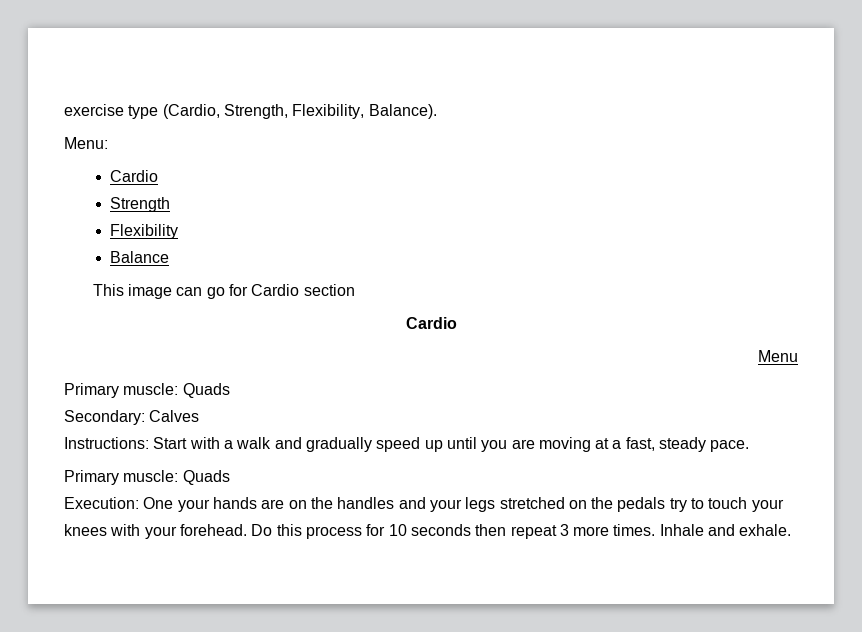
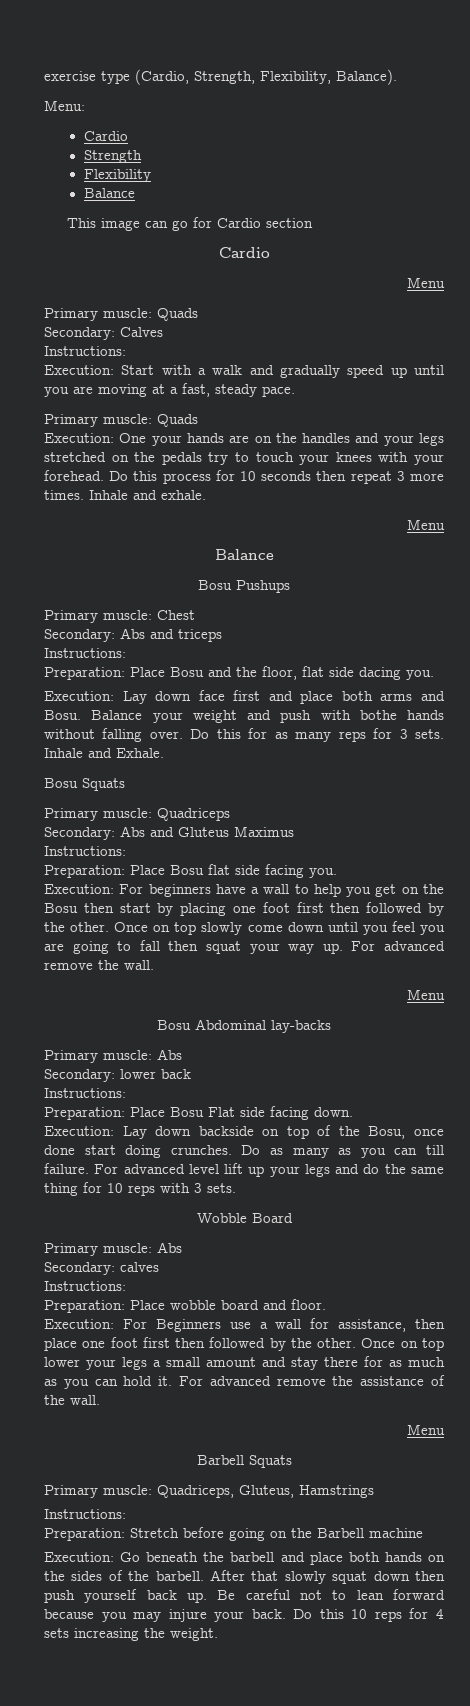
(149, 443) none -> [44,365,114,375] // Execution:
(792, 530) none -> [407,519,445,530] [214,549,274,560] [198,580,290,593] [44,610,195,623] [44,628,222,642] [44,648,126,658] [44,666,434,680] [44,690,445,704] [44,710,444,723] [44,728,444,742] [44,748,164,758] [44,778,125,791] [44,808,230,821] [44,826,294,840] [44,846,126,856] [44,864,337,878] [44,884,444,897] [44,902,445,916] [44,921,445,935] [44,940,445,954] [44,960,154,970] [407,989,445,1000] [157,1019,331,1033] [44,1049,182,1063] [44,1069,191,1082] [44,1088,126,1098] [44,1106,353,1120] [44,1125,444,1139] [44,1145,445,1158] [44,1163,444,1177] [44,1182,236,1196] [196,1213,293,1223] [44,1242,182,1256] [44,1262,159,1275] [44,1281,126,1291] [44,1299,326,1313] [44,1318,445,1332] [44,1337,444,1351] [44,1356,445,1370] [44,1375,446,1389] [44,1395,100,1405] [407,1424,445,1435] [196,1455,292,1468] [44,1485,374,1498] [44,1509,126,1519] [44,1527,423,1541] [44,1552,445,1565] [44,1570,445,1584] [44,1589,445,1603] [44,1608,445,1622] [44,1628,218,1641] // Menu // Balance // Bosu Pushups // Primary muscle: Chest // Secondary: Abs and triceps // Instructions: // Preparation: Place Bosu and the floor, flat side dacing you. // Execution: Lay down face first and place both arms and Bosu. Balance your weight and push with bothe hands without falling over. Do this for as many reps for 3 sets. Inhale and Exhale. // Bosu Squats // Primary muscle: Quadriceps // Secondary: Abs and Gluteus Maximus // Instructions: // Preparation: Place Bosu flat side facing you. // Execution: For beginners have a wall to help you get on the Bosu then start by placing one foot first then followed by the other. Once on top slowly come down until you feel you are going to fall then squat your way up. For advanced remove the wall. // Menu // Bosu Abdominal lay-backs // Primary muscle: Abs // Secondary: lower back // Instructions: // Preparation: Place Bosu Flat side facing down. // Execution: Lay down backside on top of the Bosu, once done start doing crunches. Do as many as you can till failure. For advanced level lift up your legs and do the same thing for 10 reps with 3 sets. // Wobble Board // Primary muscle: Abs // Secondary: calves // Instructions: // Preparation: Place wobble board and floor. // Execution: For Beginners use a wall for assistance, then place one foot first then followed by the other. Once on top lower your legs a small amount and stay there for as much as you can hold it. For advanced remove the assistance of the wall. // Menu // Barbell Squats // Primary muscle: Quadriceps, Gluteus, Hamstrings // Instructions: // Preparation: Stretch before going on the Barbell machine // Execution: Go beneath the barbell and place both hands on the sides of the barbell. After that slowly squat down then push yourself back up. Be careful not to lean forward because you may injure your back. Do this 10 reps for 4 sets increasing the weight.

